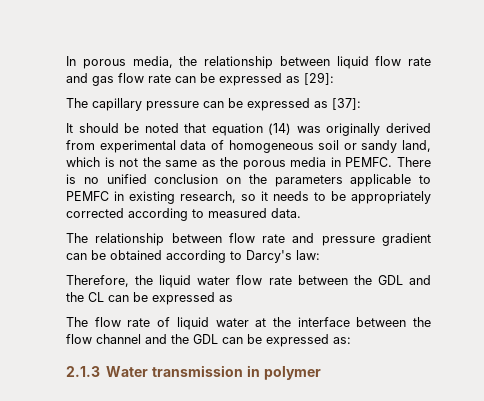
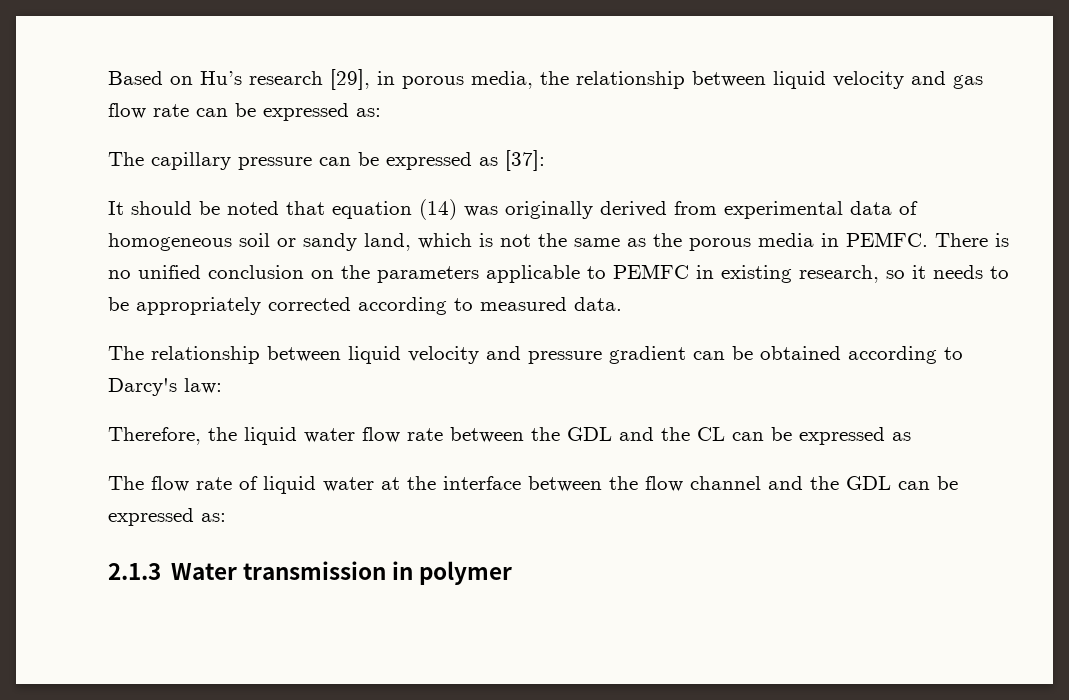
[66,56,76,66] In -> [108,69,395,90] Based on Hu’s research [29], in
[375,56,431,66] flow rate -> [833,71,904,89] velocity
[286,72,334,85] as [29]: -> [356,108,381,117] as:
[228,233,286,243] flow rate -> [348,346,479,364] liquid velocity

